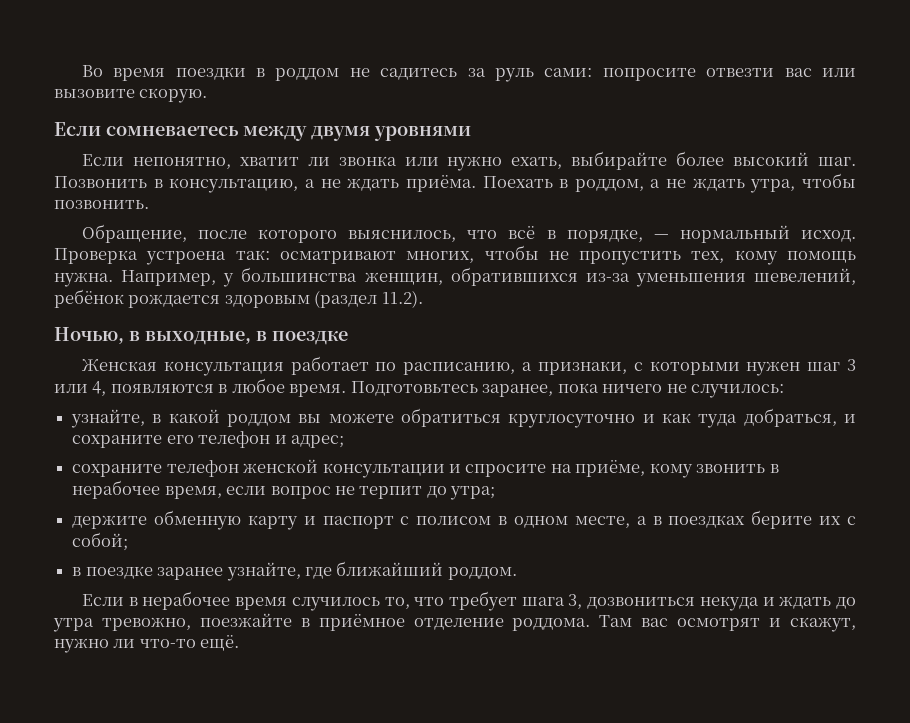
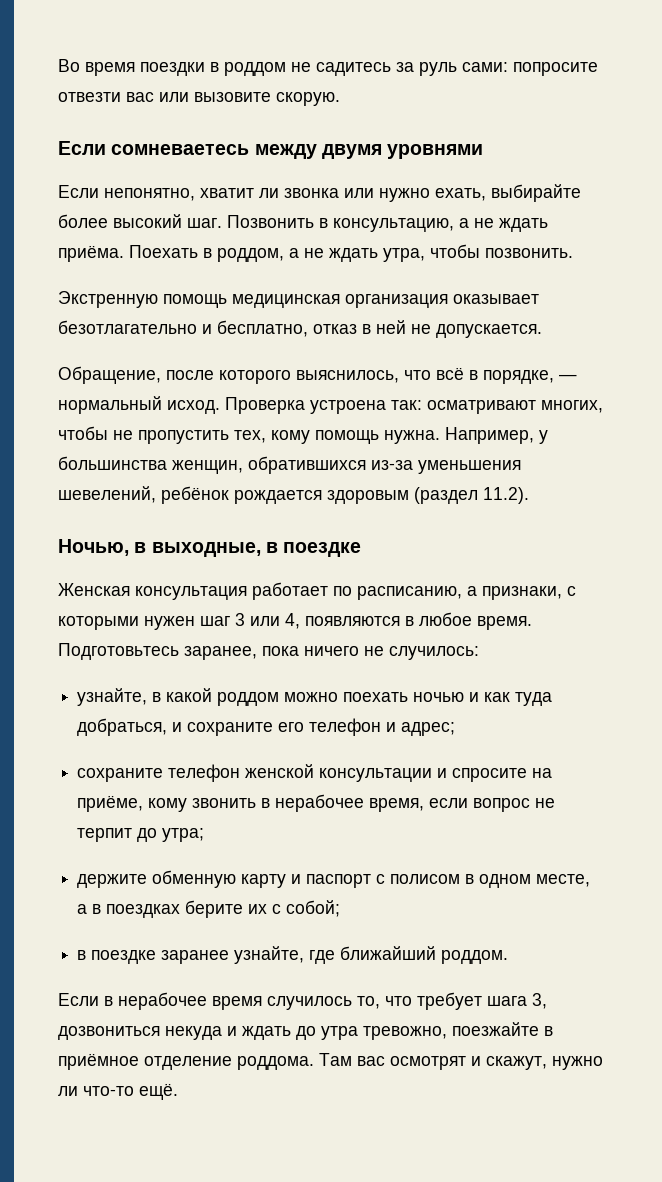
(149, 204) none -> [58,291,539,308] [58,320,542,338] // Экстренную помощь медицинская организация оказывает безотлагательно и бесплатно, отказ в ней не допускается.
[298,408,636,428] вы можете обратиться круглосуточно -> [284,692,465,702] можно поехать ночью

